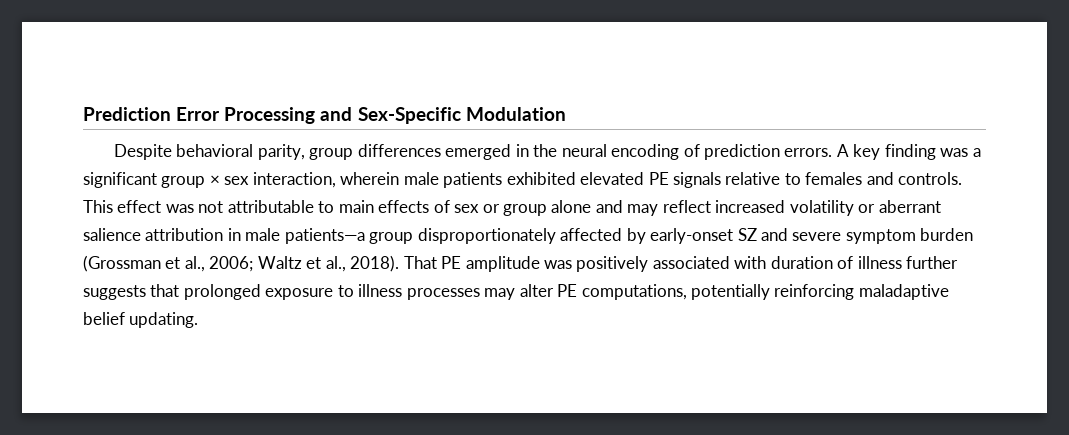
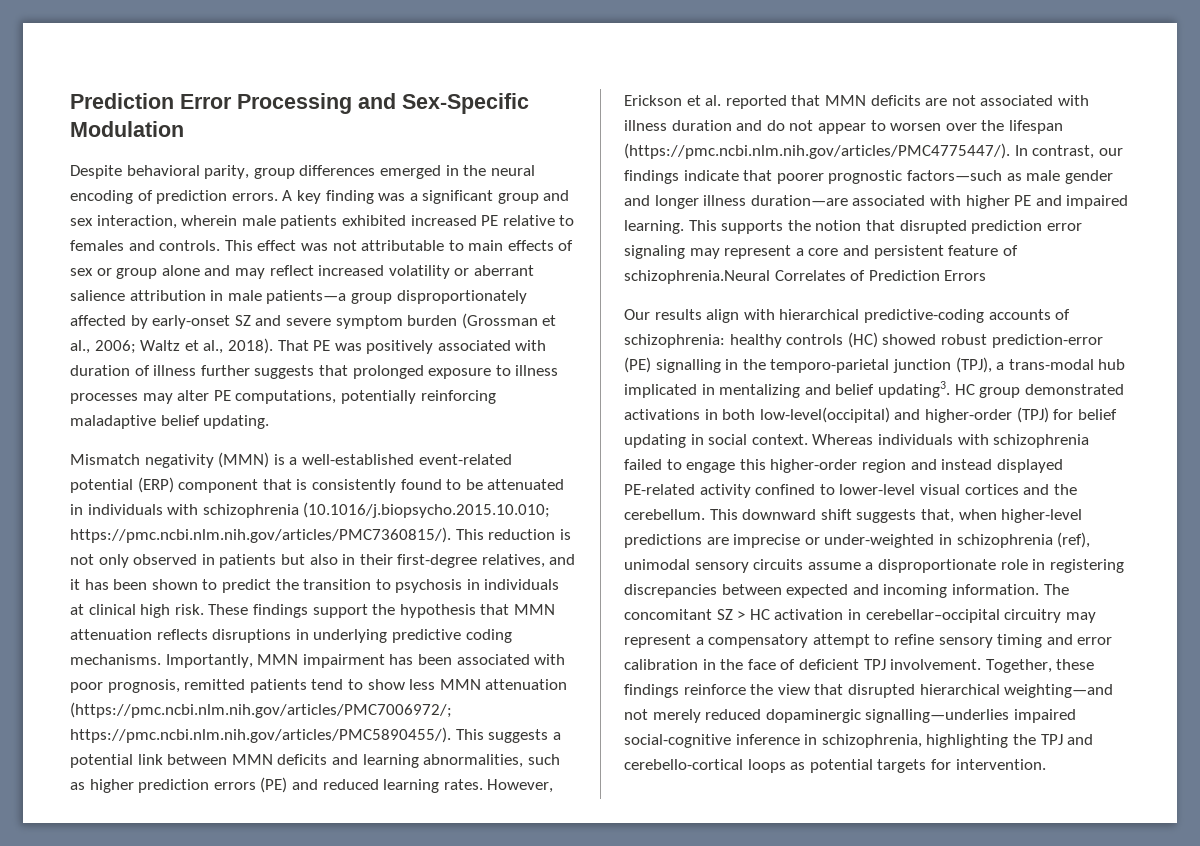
[209,175,220,185] × -> [543,190,570,201] and
[580,172,722,188] elevated PE signals -> [410,215,499,226] increased PE
[465,256,540,272] amplitude -> (331, 345) none
(199, 320) none -> [70,452,512,468] [70,477,565,493] [70,502,551,518] [70,527,571,543] [70,554,576,568] [70,579,560,593] [70,604,555,618] [70,629,512,643] [70,654,566,668] [70,679,568,693] [70,702,452,718] [70,727,561,743] [70,754,560,768] [70,777,554,793] [624,95,1089,109] [624,120,1063,134] [624,143,1123,159] [624,170,1113,184] [624,195,1129,209] [624,220,1082,234] [624,245,1018,259] [624,270,987,284] [624,309,1071,323] [624,332,1103,348] [624,357,1126,373] [624,381,1124,398] [624,407,1117,423] [624,434,1090,448] [624,459,1063,473] [624,484,1077,498] [624,509,1083,523] [624,532,1091,548] [624,559,1124,573] [624,584,1069,598] [624,609,1096,623] [624,634,1113,648] [624,659,1095,673] [624,684,1114,698] [624,709,1076,723] [624,734,1094,748] [624,759,1046,773] // Mismatch negativity (MMN) is a well-established event-related potential (ERP) component that is consistently found to be attenuated in individuals with schizophrenia (10.1016/j.biopsycho.2015.10.010; https://pmc.ncbi.nlm.nih.gov/articles/PMC7360815/). This reduction is not only observed in patients but also in their first-degree relatives, and it has been shown to predict the transition to psychosis in individuals at clinical high risk. These findings support the hypothesis that MMN attenuation reflects disruptions in underlying predictive coding mechanisms. Importantly, MMN impairment has been associated with poor prognosis, remitted patients tend to show less MMN attenuation (https://pmc.ncbi.nlm.nih.gov/articles/PMC7006972/; https://pmc.ncbi.nlm.nih.gov/articles/PMC5890455/). This suggests a potential link between MMN deficits and learning abnormalities, such as higher prediction errors (PE) and reduced learning rates. However, Erickson et al. reported that MMN deficits are not associated with illness duration and do not appear to worsen over the lifespan (https://pmc.ncbi.nlm.nih.gov/articles/PMC4775447/). In contrast, our findings indicate that poorer prognostic factors—such as male gender and longer illness duration—are associated with higher PE and impaired learning. This supports the notion that disrupted prediction error signaling may represent a core and persistent feature of schizophrenia.Neural Correlates of Prediction Errors // Our results align with hierarchical predictive-coding accounts of schizophrenia: healthy controls (HC) showed robust prediction-error (PE) signalling in the temporo-parietal junction (TPJ), a trans-modal hub implicated in mentalizing and belief updating3. HC group demonstrated activations in both low-level(occipital) and higher-order (TPJ) for belief updating in social context. Whereas individuals with schizophrenia failed to engage this higher-order region and instead displayed PE-related activity confined to lower-level visual cortices and the cerebellum. This downward shift suggests that, when higher-level predictions are imprecise or under-weighted in schizophrenia (ref), unimodal sensory circuits assume a disproportionate role in registering discrepancies between expected and incoming information. The concomitant SZ > HC activation in cerebellar–occipital circuitry may represent a compensatory attempt to refine sensory timing and error calibration in the face of deficient TPJ involvement. Together, these findings reinforce the view that disrupted hierarchical weighting—and not merely reduced dopaminergic signalling—underlies impaired social-cognitive inference in schizophrenia, highlighting the TPJ and cerebello-cortical loops as potential targets for intervention.

